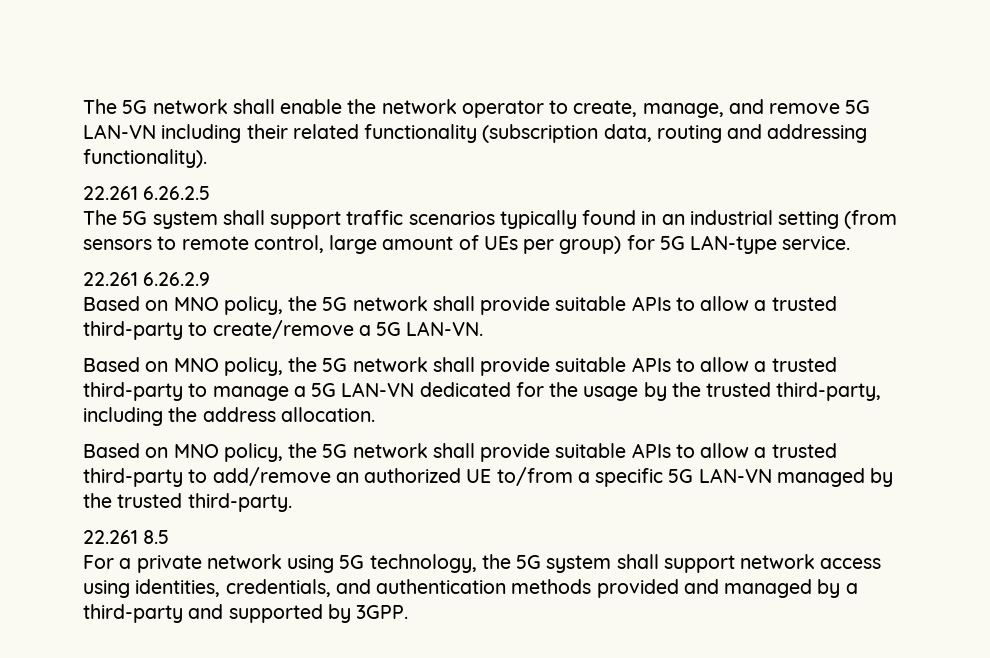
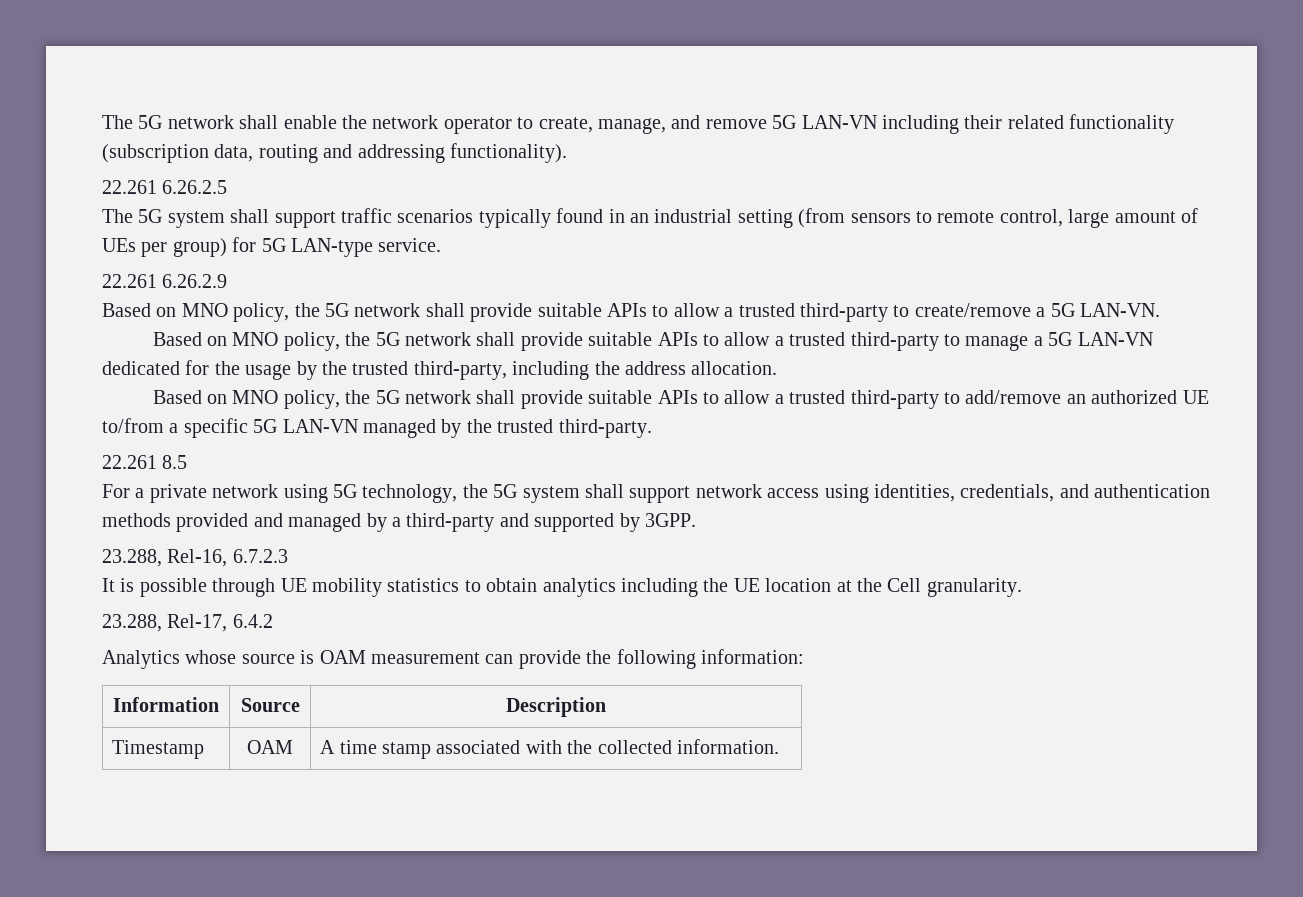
(409, 612) none -> [102,549,288,567] [102,578,1022,597] [102,614,273,632] [102,649,804,669] [113,697,219,712] [240,698,300,712] [506,697,606,717] [112,740,205,759] [247,740,293,754] [320,739,780,759] // 23.288, Rel-16, 6.7.2.3 // It is possible through UE mobility statistics to obtain analytics including the UE location at the Cell granularity. // 23.288, Rel-17, 6.4.2 // Analytics whose source is OAM measurement can provide the following information: // Information | Source | Description // Timestamp | OAM | A time stamp associated with the collected information.

